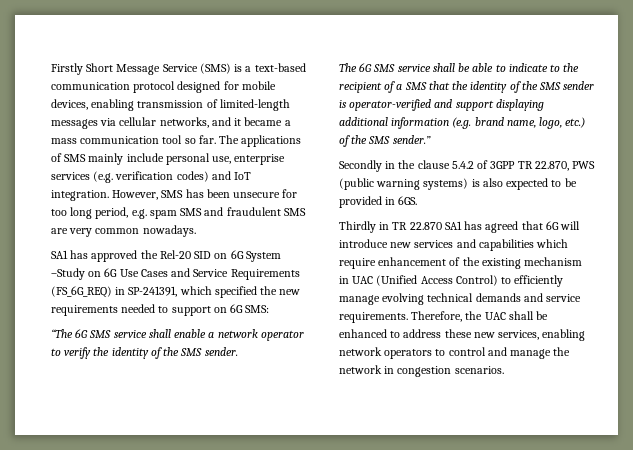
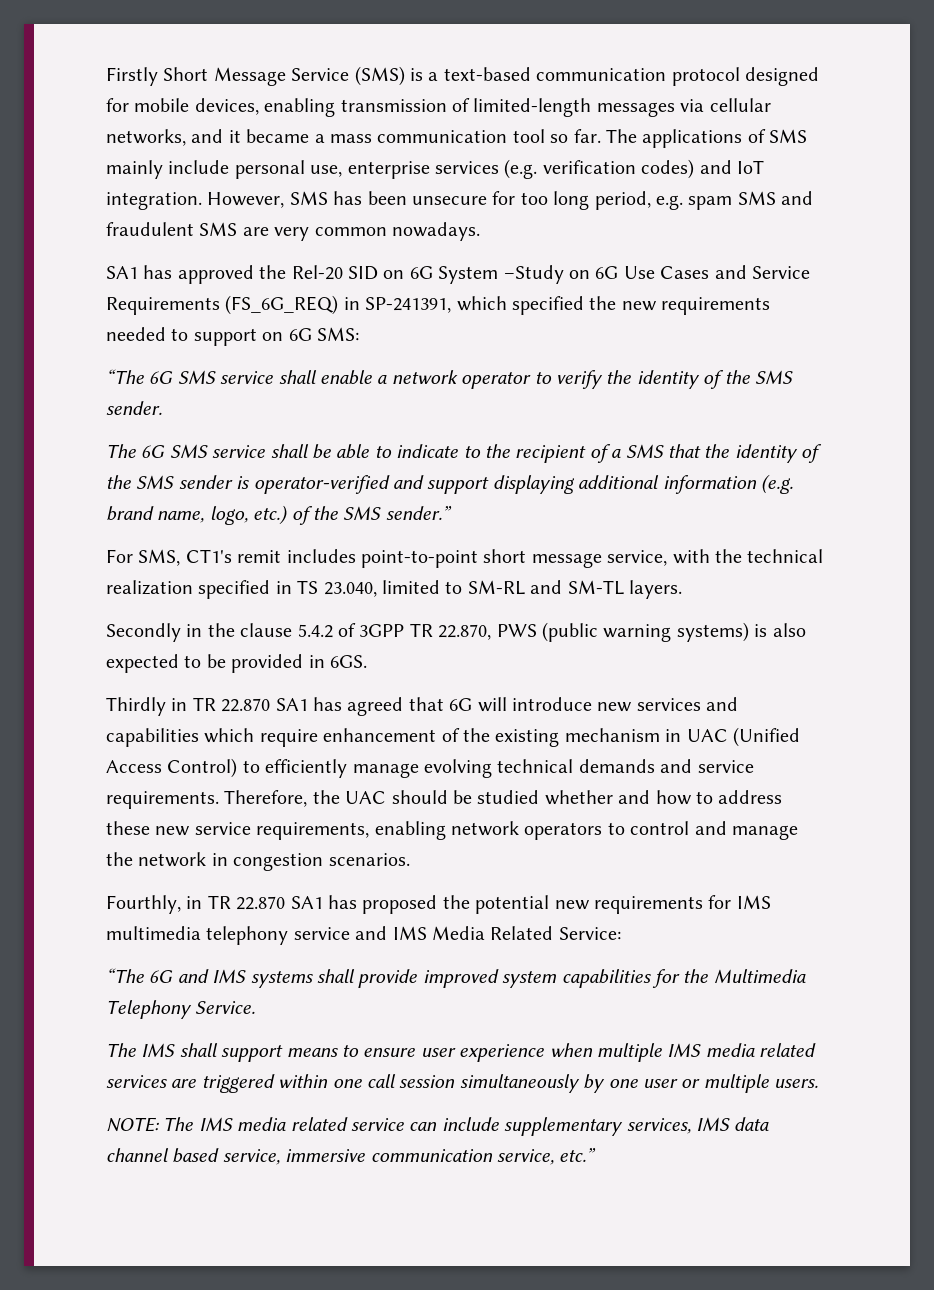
(431, 139) none -> [106,549,824,568] [106,580,682,599] // For SMS, CT1's remit includes point-to-point short message service, with the technical realization specified in TS 23.040, limited to SM-RL and SM-TL layers.
[508,311,549,320] [339,329,387,338] shall be enhanced -> [391,790,692,805] should be studied whether and how
[498,330,540,340] services, -> [194,822,370,840] service requirements,
(504, 370) none -> [106,895,771,914] [106,926,621,945] [106,968,806,988] [106,1000,256,1019] [106,1043,817,1062] [106,1074,819,1093] [106,1117,770,1136] [106,1147,597,1165] // Fourthly, in TR 22.870 SA1 has proposed the potential new requirements for IMS multimedia telephony service and IMS Media Related Service: // “The 6G and IMS systems shall provide improved system capabilities for the Multimedia Telephony Service. // The IMS shall support means to ensure user experience when multiple IMS media related services are triggered within one call session simultaneously by one user or multiple users. // NOTE: The IMS media related service can include supplementary services, IMS data channel based service, immersive communication service, etc.”

